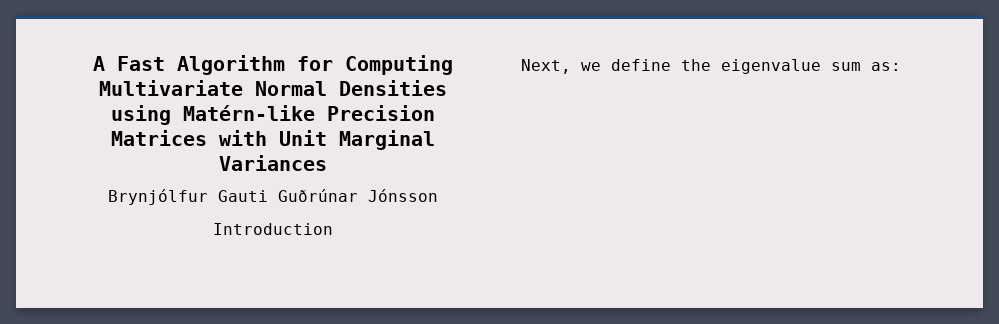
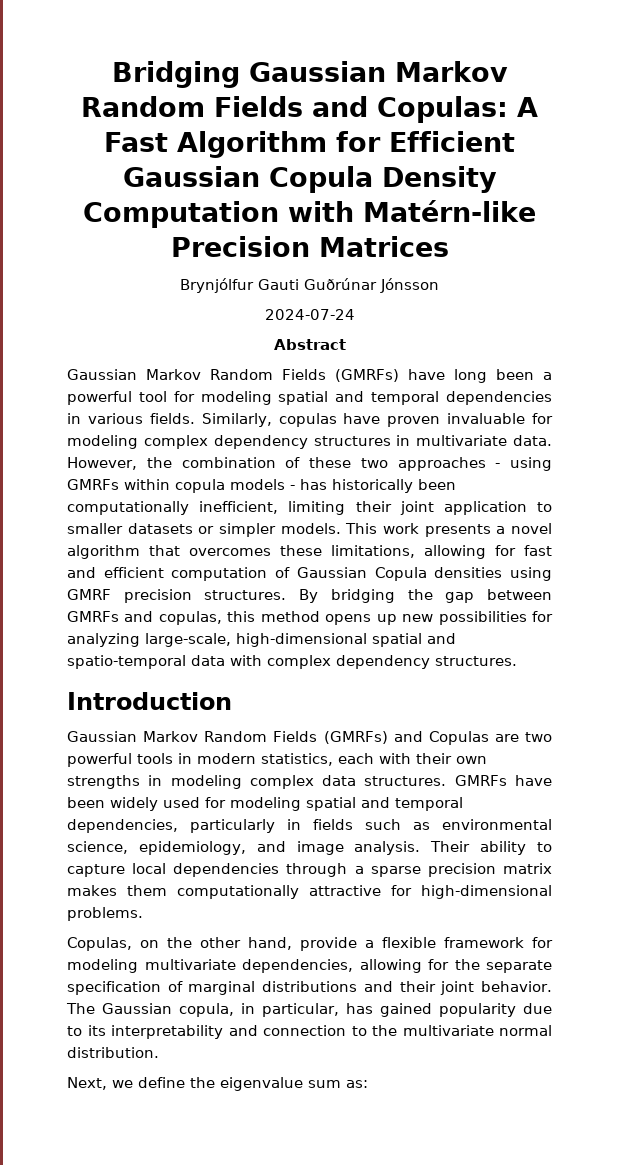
[93,55,453,75] [99,80,447,96] [111,105,171,125] A Fast Algorithm for Computing Multivariate Normal Densities using -> [111,61,508,88] [81,96,538,123] [103,131,516,158] [122,166,497,193] [83,201,355,228] Bridging Gaussian Markov Random Fields and Copulas: A Fast Algorithm for Efficient Gaussian Copula Density Computation with
[219,130,435,150] [219,155,327,171] with Unit Marginal Variances -> (449, 246) none
[213,223,333,235] Introduction -> [264,309,355,320] [273,339,346,350] [67,369,552,383] [67,391,552,405] [67,413,553,427] [67,435,552,449] [67,457,552,471] [67,479,456,493] [67,501,552,515] [67,523,552,537] [67,545,552,559] [67,567,552,581] [67,589,552,603] [67,611,553,625] [67,633,456,647] [67,655,517,669] [67,692,232,710] [67,731,552,745] [67,753,487,767] [67,775,552,789] [67,797,463,811] [67,819,552,833] [67,841,552,855] [67,863,553,877] [67,885,552,899] [67,907,143,921] [67,937,553,951] [67,959,552,973] [67,981,553,995] [66,1003,552,1017] [67,1025,552,1039] [67,1047,159,1058] 2024-07-24 // Abstract // Gaussian Markov Random Fields (GMRFs) have long been a powerful tool for modeling spatial and temporal dependencies in various fields. Similarly, copulas have proven invaluable for modeling complex dependency structures in multivariate data. However, the combination of these two approaches - using GMRFs within copula models - has historically been computationally inefficient, limiting their joint application to smaller datasets or simpler models. This work presents a novel algorithm that overcomes these limitations, allowing for fast and efficient computation of Gaussian Copula densities using GMRF precision structures. By bridging the gap between GMRFs and copulas, this method opens up new possibilities for analyzing large-scale, high-dimensional spatial and spatio-temporal data with complex dependency structures. // Introduction // Gaussian Markov Random Fields (GMRFs) and Copulas are two powerful tools in modern statistics, each with their own strengths in modeling complex data structures. GMRFs have been widely used for modeling spatial and temporal dependencies, particularly in fields such as environmental science, epidemiology, and image analysis. Their ability to capture local dependencies through a sparse precision matrix makes them computationally attractive for high-dimensional problems. // Copulas, on the other hand, provide a flexible framework for modeling multivariate dependencies, allowing for the separate specification of marginal distributions and their joint behavior. The Gaussian copula, in particular, has gained popularity due to its interpretability and connection to the multivariate normal distribution.

